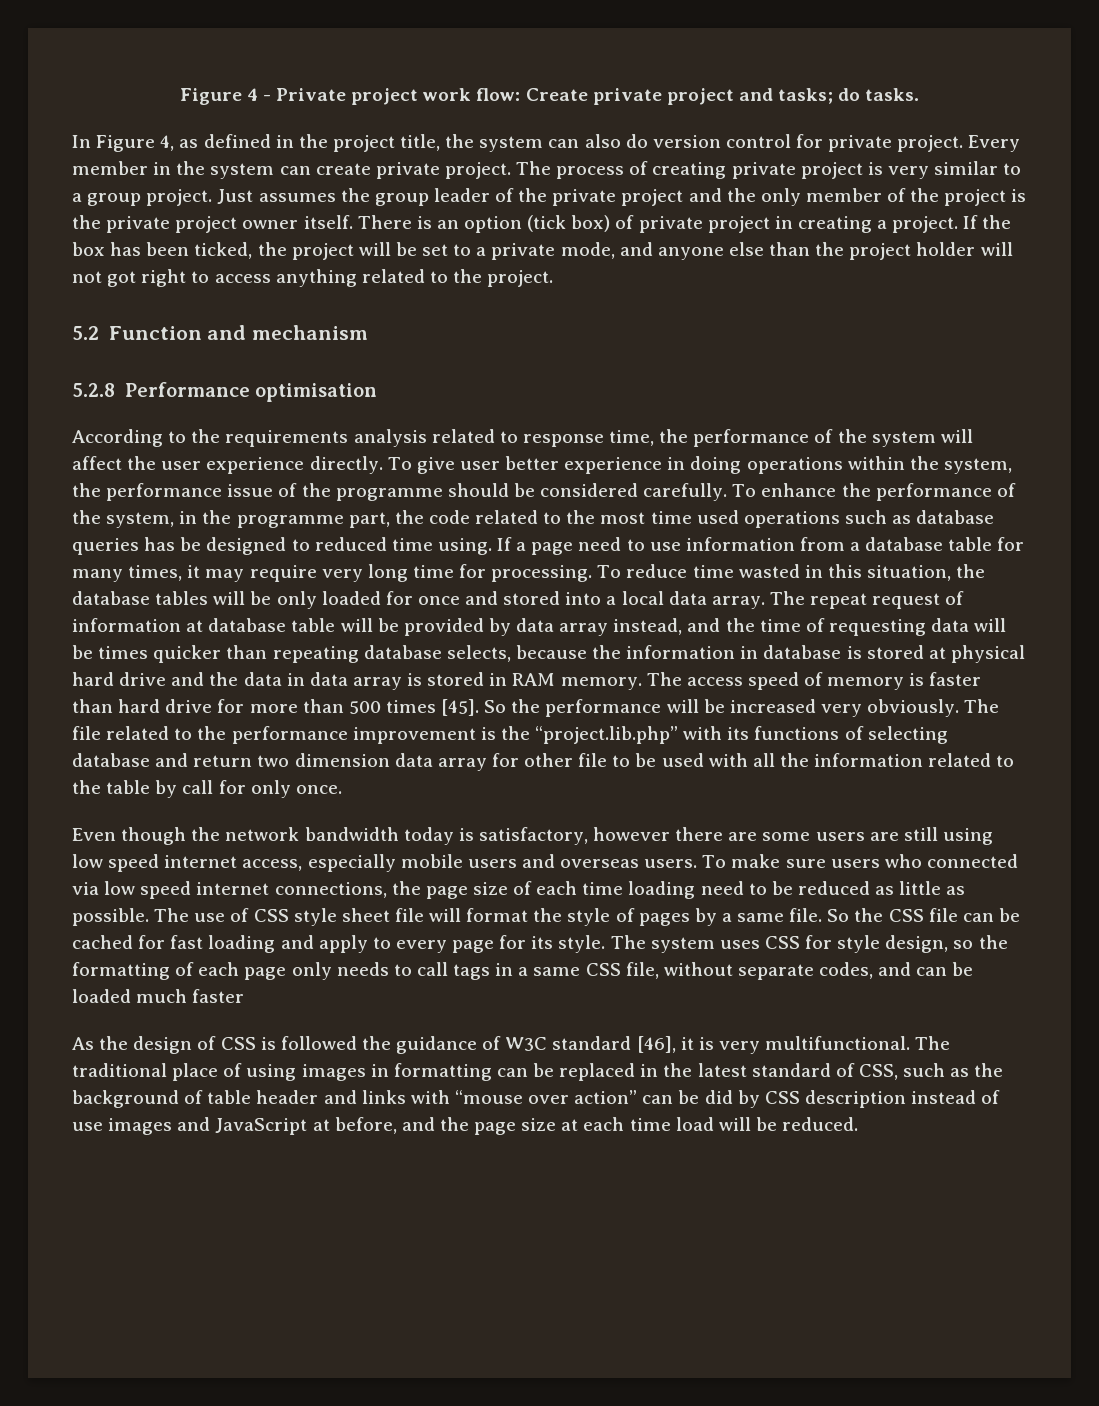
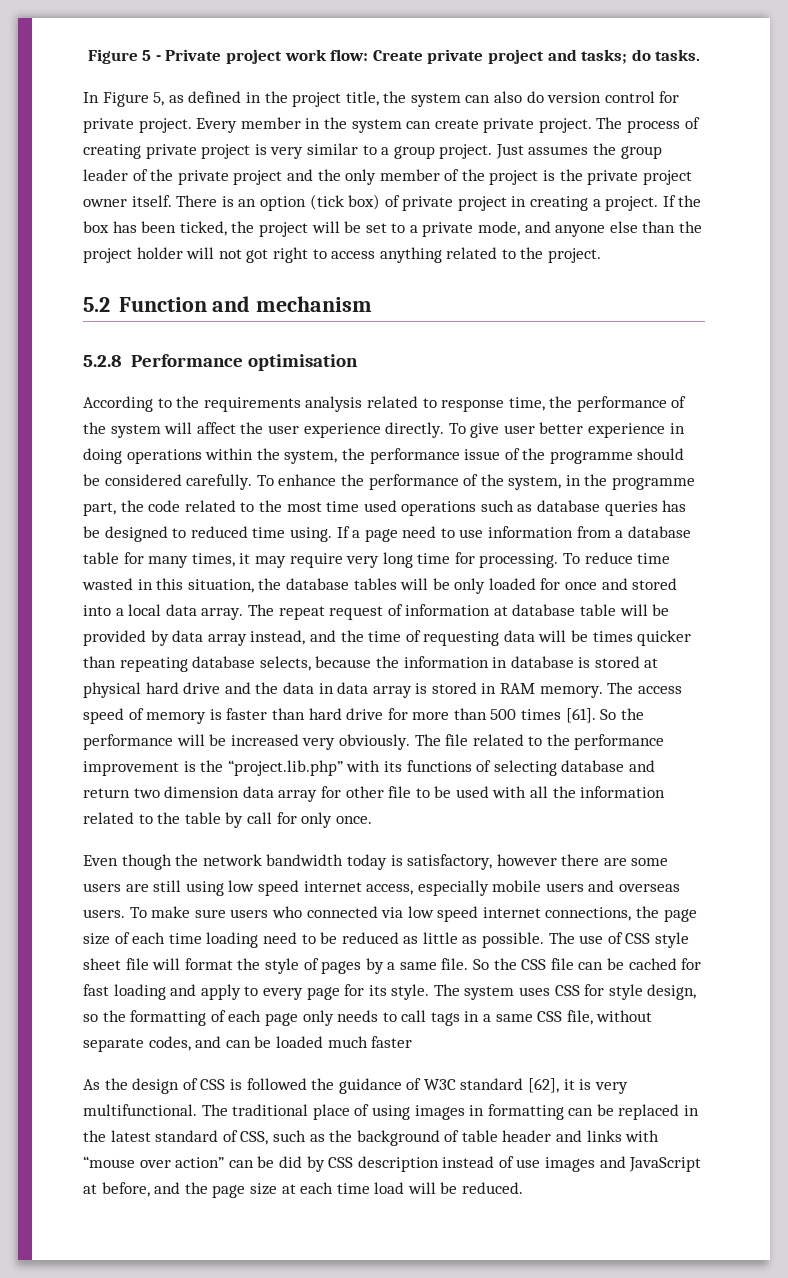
[179,88,258,105] Figure 4 -> [87,49,152,64] Figure 5
[160,135,175,151] 4, -> [153,92,165,106] 5,
[441,699,480,716] [45]. -> [565,708,596,723] [61].
[636,1036,676,1053] [46], -> [528,1078,560,1093] [62],

